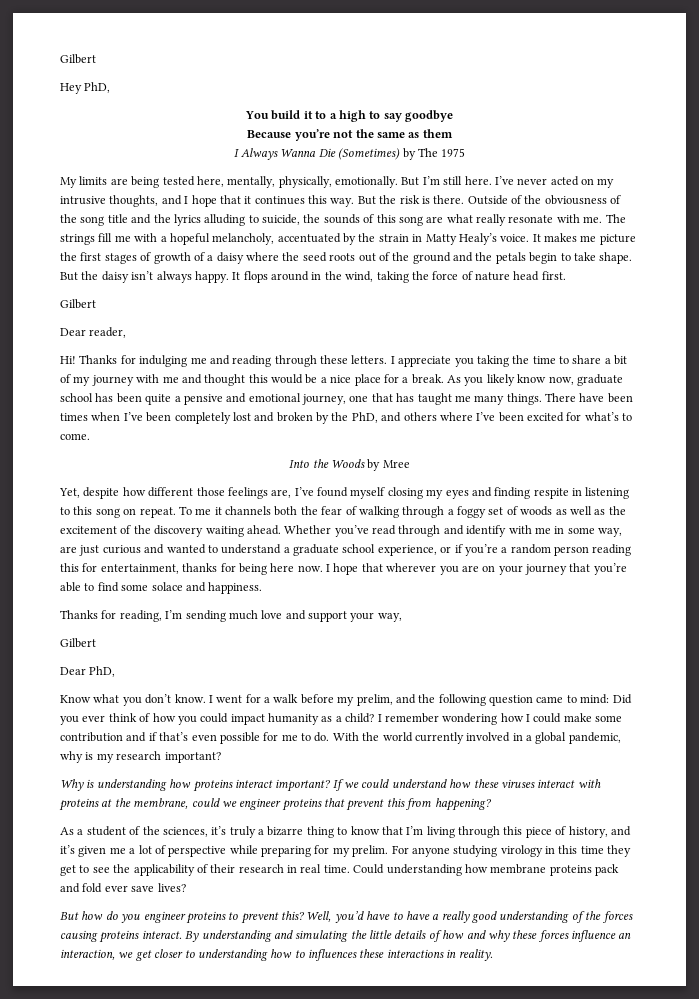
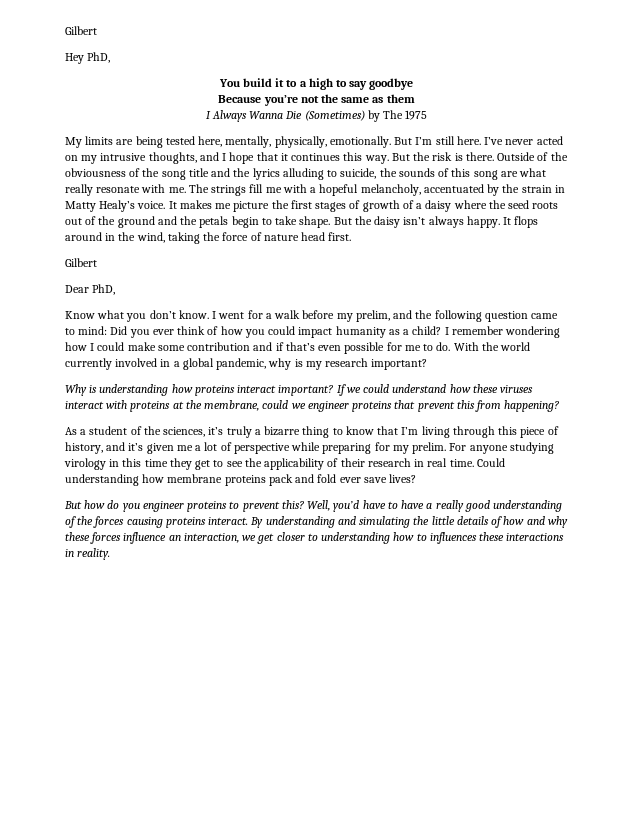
[60,327,127,338] [60,355,628,367] [60,374,623,386] [60,393,633,405] [60,412,633,424] [60,433,90,440] [289,459,410,471] [59,487,630,499] [60,506,626,518] [60,525,622,537] [60,544,632,556] [60,563,627,575] [60,582,263,594] [60,610,402,622] [60,638,96,648] // Dear reader, // Hi! Thanks for indulging me and reading through these letters. I appreciate you taking the time to share a bit of my journey with me and thought this would be a nice place for a break. As you likely know now, graduate school has been quite a pensive and emotional journey, one that has taught me many things. There have been times when I’ve been completely lost and broken by the PhD, and others where I’ve been excited for what’s to come. // Into the Woods by Mree // Yet, despite how different those feelings are, I’ve found myself closing my eyes and finding respite in listening to this song on repeat. To me it channels both the fear of walking through a foggy set of woods as well as the excitement of the discovery waiting ahead. Whether you’ve read through and identify with me in some way, are just curious and wanted to understand a graduate school experience, or if you’re a random person reading this for entertainment, thanks for being here now. I hope that wherever you are on your journey that you’re able to find some solace and happiness. // Thanks for reading, I’m sending much love and support your way, // Gilbert -> (97, 262) none

